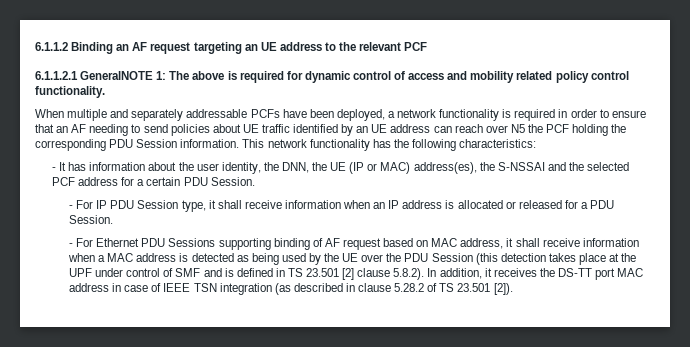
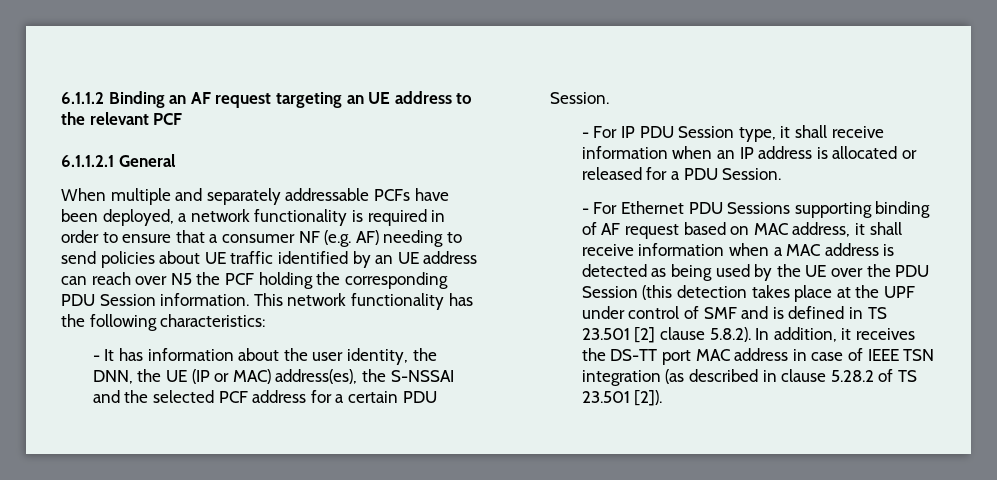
[80,71,629,83] [35,86,105,98] GeneralNOTE 1: The above is required for dynamic control of access and mobility related policy control functionality. -> [118,154,176,167] General
[56,124,87,133] an AF -> [209,230,379,247] a consumer NF (e.g. AF)

